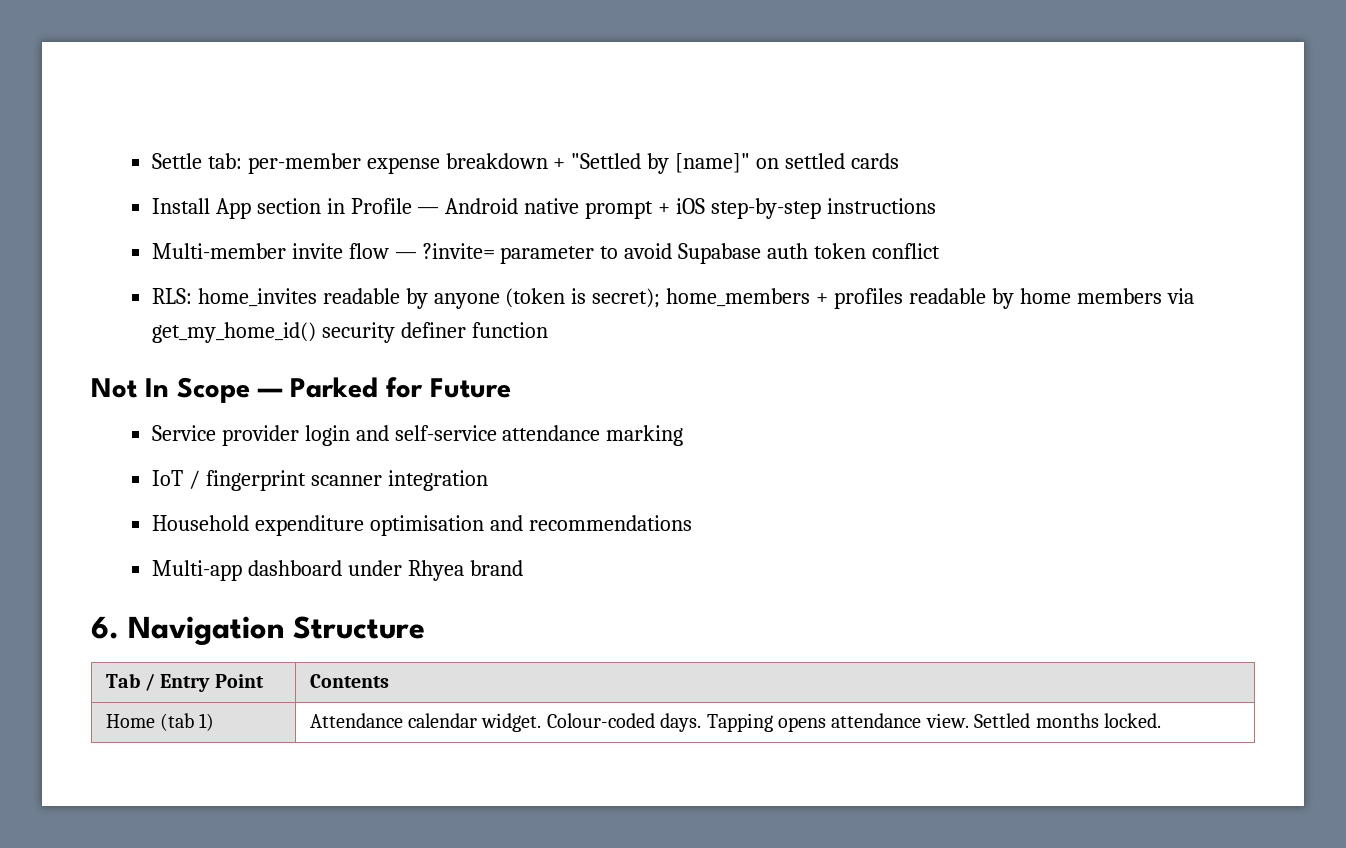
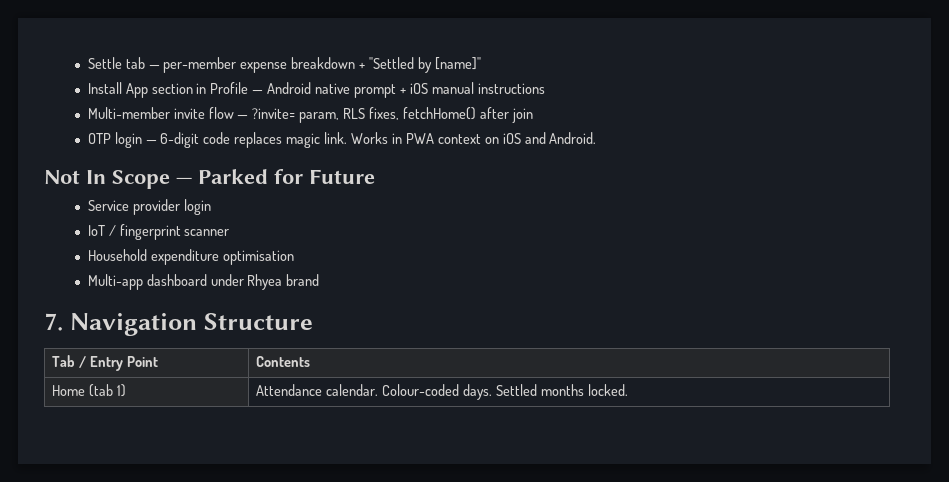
[207,153,242,169] tab: -> [125,57,160,69] tab —
[756,153,900,169] on settled cards -> (481, 63) none
[711,198,822,219] step-by-step -> [431,82,474,94] manual
[500,243,941,264] [151,288,1194,309] [151,322,548,343] parameter to avoid Supabase auth token conflict // RLS: home_invites readable by anyone (token is secret); home_members + profiles readable by home members via get_my_home_id() security definer function -> [299,107,533,123] [87,132,597,148] param, RLS fixes, fetchHome() after join // OTP login — 6-digit code replaces magic link. Works in PWA context on iOS and Android.
[355,425,684,446] and self-service attendance marking -> (211, 207) none
[387,470,488,491] integration -> (230, 232) none
[489,515,692,531] and recommendations -> (294, 257) none
[91,616,119,639] 6. -> [44,313,63,331] 7.
[408,713,969,732] calendar widget. Colour-coded days. Tapping opens attendance view. -> [325,384,492,400] calendar. Colour-coded days.

